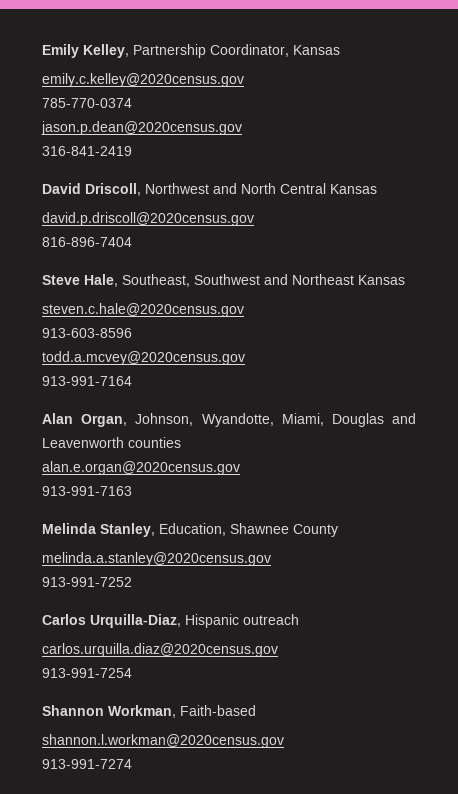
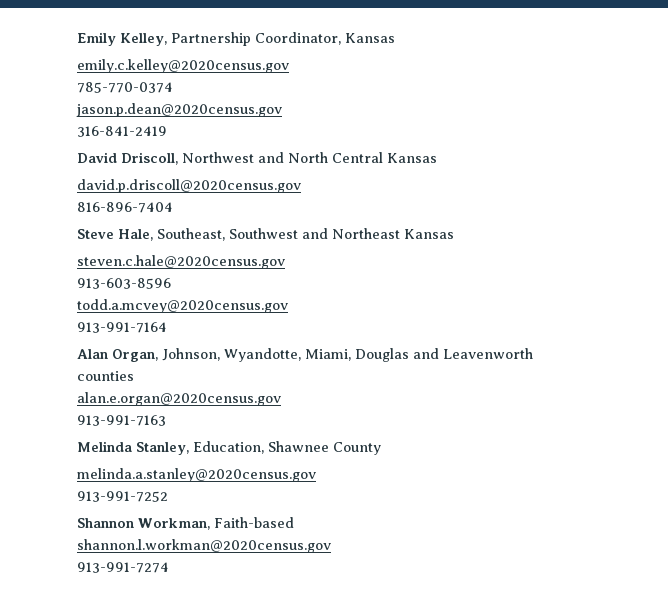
[42,614,299,628] [42,643,278,657] [42,668,132,678] // Carlos Urquilla-Diaz, Hispanic outreach // carlos.urquilla.diaz@2020census.gov // 913-991-7254 -> (168, 496) none

